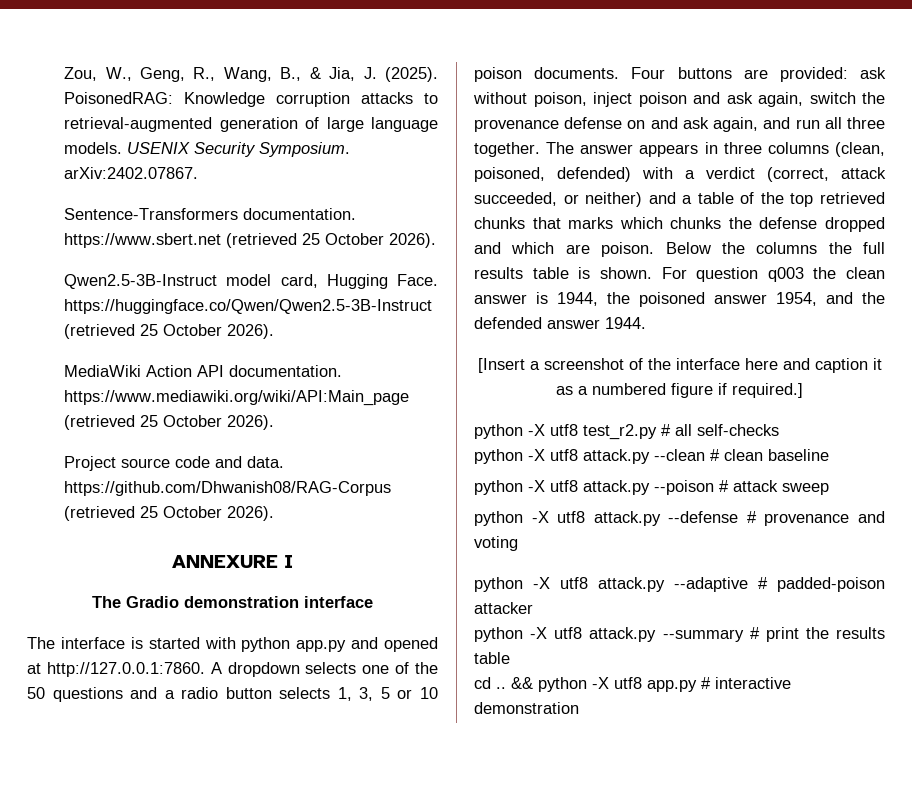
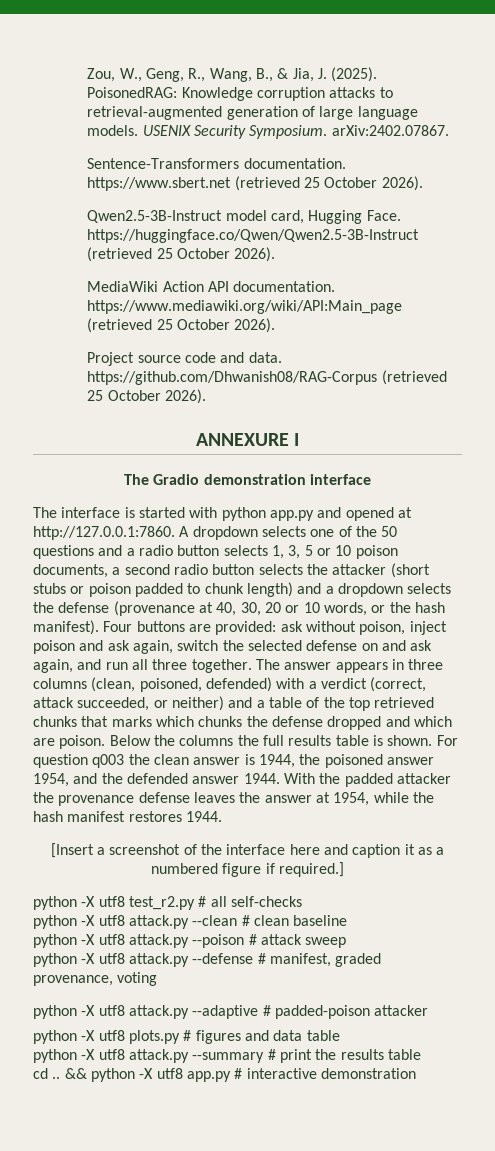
[534,67,620,79] documents. -> [33,563,430,578] [33,582,452,597] [33,601,445,616] [33,620,99,635] documents, a second radio button selects the attacker (short stubs or poison padded to chunk length) and a dropdown selects the defense (provenance at 40, 30, 20 or 10 words, or the hash manifest).
[474,119,559,132] provenance -> [247,640,302,651] selected
(646, 323) none -> [283,773,451,787] [33,792,434,806] [33,811,222,822] With the padded attacker the provenance defense leaves the answer at 1954, while the hash manifest restores 1944.
[764,511,885,526] provenance and -> [269,953,382,967] [33,975,113,986] manifest, graded provenance,
(533, 608) none -> [33,1030,340,1044] // python -X utf8 plots.py # figures and data table

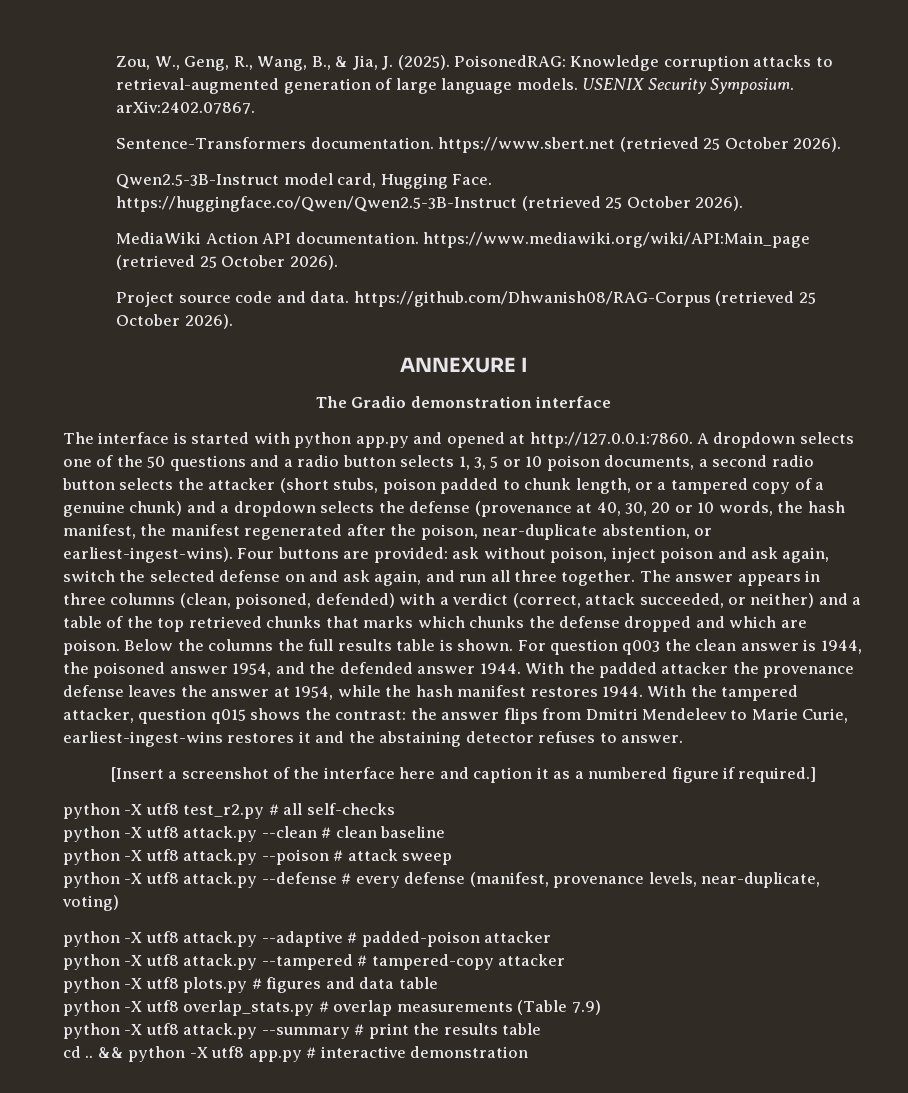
[33,583,85,594] stubs or -> [333,478,379,493] stubs,
[246,582,293,597] length) -> [575,478,825,494] [63,501,183,517] length, or a tampered copy of a genuine chunk)
[371,602,445,613] [33,620,99,635] or the hash manifest). -> [777,501,845,513] [63,524,713,540] [63,547,233,563] the hash manifest, the manifest regenerated after the poison, near-duplicate abstention, or earliest-ingest-wins).
(222, 816) none -> [647,685,799,701] [63,708,849,724] [63,731,684,747] With the tampered attacker, question q015 shows the contrast: the answer flips from Dmitri Mendeleev to Marie Curie, earliest-ingest-wins restores it and the abstaining detector refuses to answer.
[269,953,382,967] [33,972,158,986] manifest, graded provenance, voting -> [355,872,821,888] [62,895,119,911] every defense (manifest, provenance levels, near-duplicate, voting)
(429, 1010) none -> [63,954,566,970] // python -X utf8 attack.py --tampered # tampered-copy attacker
(340, 1035) none -> [63,1000,601,1016] // python -X utf8 overlap_stats.py # overlap measurements (Table 7.9)

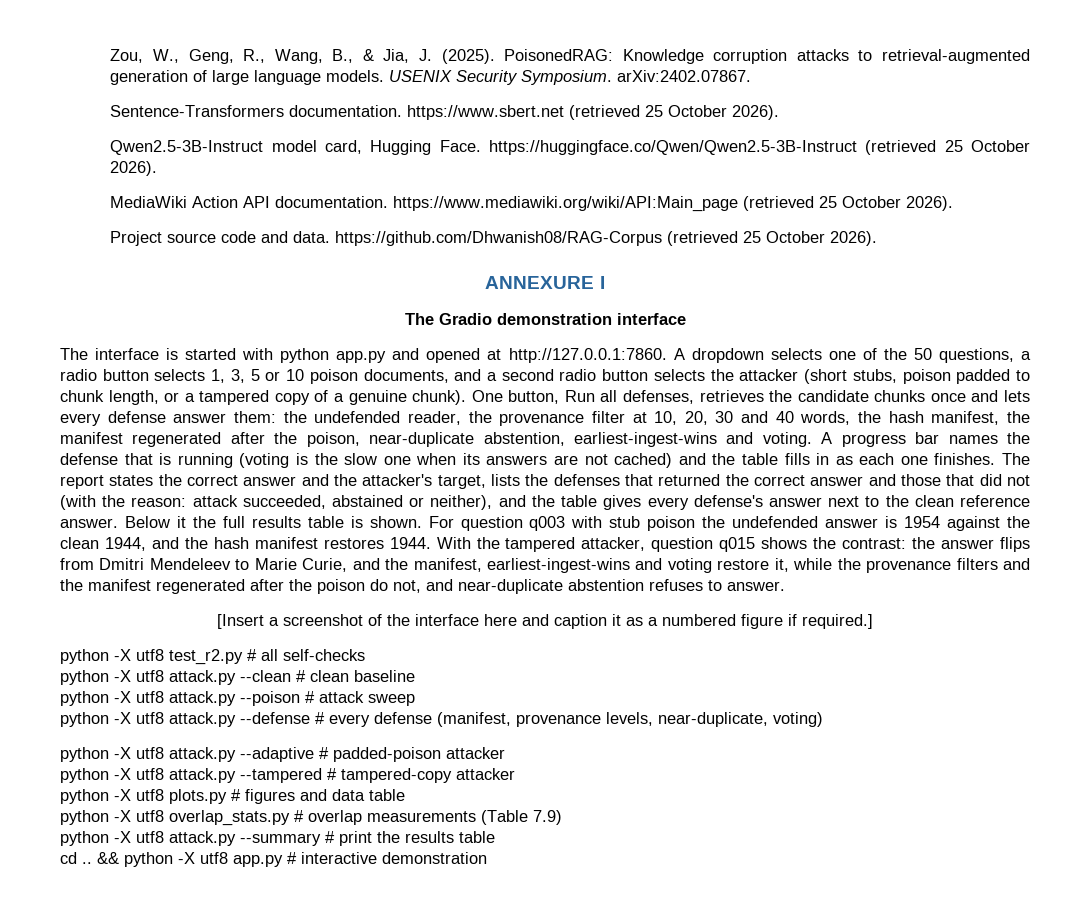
[169,455,280,471] questions and -> [938,348,1014,363] questions,
(695, 462) none -> [454,369,482,381] and
[129,501,715,517] chunk) and a dropdown selects the defense (provenance at 40, 30, 20 or 10 -> [412,390,1030,405] [60,411,794,426] chunk). One button, Run all defenses, retrieves the candidate chunks once and lets every defense answer them: the undefended reader, the provenance filter at 10, 20, 30 and 40
[694,528,713,536] [63,547,830,563] [63,570,821,586] [63,593,862,609] [63,616,807,632] [63,639,274,655] or earliest-ingest-wins). Four buttons are provided: ask without poison, inject poison and ask again, switch the selected defense on and ask again, and run all three together. The answer appears in three columns (clean, poisoned, defended) with a verdict (correct, attack succeeded, or neither) and a table of the top retrieved chunks that marks which chunks the defense dropped and which are poison. Below the columns -> [574,432,1030,447] [60,453,1031,468] [60,474,1031,489] [60,495,1030,510] [60,516,186,528] earliest-ingest-wins and voting. A progress bar names the defense that is running (voting is the slow one when its answers are not cached) and the table fills in as each one finishes. The report states the correct answer and the attacker's target, lists the defenses that returned the correct answer and those that did not (with the reason: attack succeeded, abstained or neither), and the table gives every defense's answer next to the clean reference answer. Below it
[664,639,862,654] [63,662,855,678] [63,685,381,700] the clean answer is 1944, the poisoned answer 1954, and the defended answer 1944. With the padded attacker the provenance defense leaves the answer at 1954, while -> [571,516,1031,531] [60,537,179,551] with stub poison the undefended answer is 1954 against the clean 1944, and
[63,731,534,747] earliest-ingest-wins restores it and the abstaining detector -> [352,558,1031,573] [60,579,644,594] and the manifest, earliest-ingest-wins and voting restore it, while the provenance filters and the manifest regenerated after the poison do not, and near-duplicate abstention

